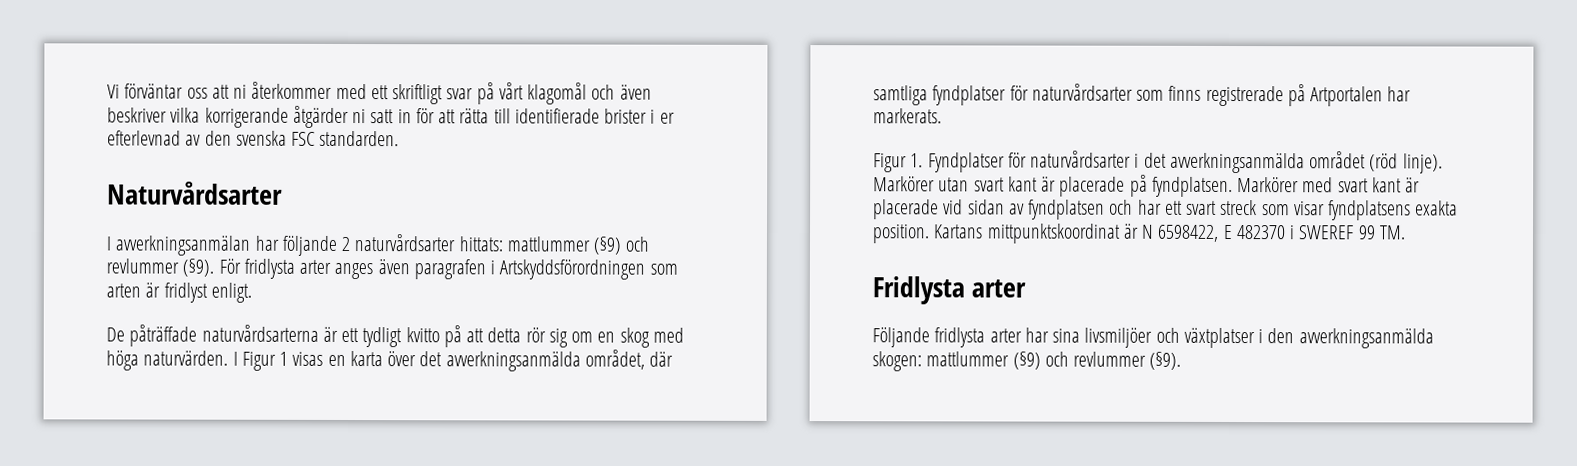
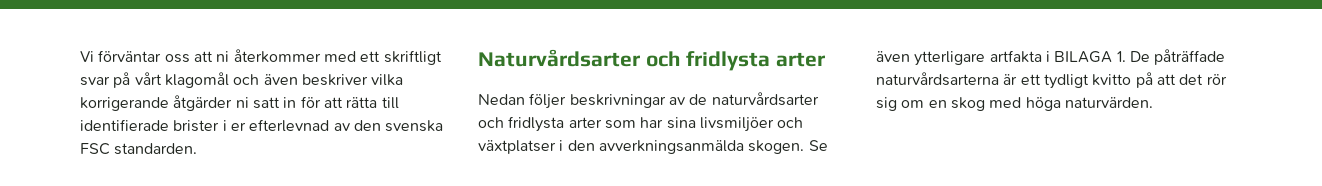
[106,234,650,256] [106,258,678,280] [106,282,252,303] // I avverkningsanmälan har följande 2 naturvårdsarter hittats: mattlummer (§9) och revlummer (§9). För fridlysta arter anges även paragrafen i Artskyddsförordningen som arten är fridlyst enligt. // -> [645,51,826,71] [478,92,819,109] [478,116,804,132] [478,140,828,154] [876,50,1126,66] och fridlysta arter // Nedan följer beskrivningar av de naturvårdsarter och fridlysta arter som har sina livsmiljöer och växtplatser i den avverkningsanmälda skogen. Se även ytterligare artfakta i BILAGA 1.
[487,327,522,343] detta -> [1179,74,1204,85] det
[232,349,674,372] [873,83,1412,107] [873,108,942,124] [873,150,1443,174] [873,174,1421,198] [873,199,1459,221] [872,223,1406,244] [872,276,1027,305] [872,327,1434,349] [872,351,1182,372] I Figur 1 visas en karta över det avverkningsanmälda området, där samtliga fyndplatser för naturvårdsarter som finns registrerade på Artportalen har markerats. // Figur 1. Fyndplatser för naturvårdsarter i det avverkningsanmälda området (röd linje). Markörer utan svart kant är placerade på fyndplatsen. Markörer med svart kant är placerade vid sidan av fyndplatsen och har ett svart streck som visar fyndplatsens exakta position. Kartans mittpunktskoordinat är N 6598422, E 482370 i SWEREF 99 TM. // Fridlysta arter // Följande fridlysta arter har sina livsmiljöer och växtplatser i den avverkningsanmälda skogen: mattlummer (§9) och revlummer (§9). -> (1153, 102) none

